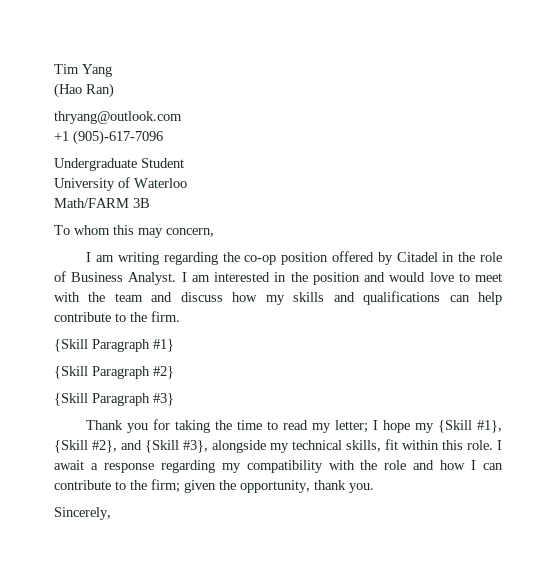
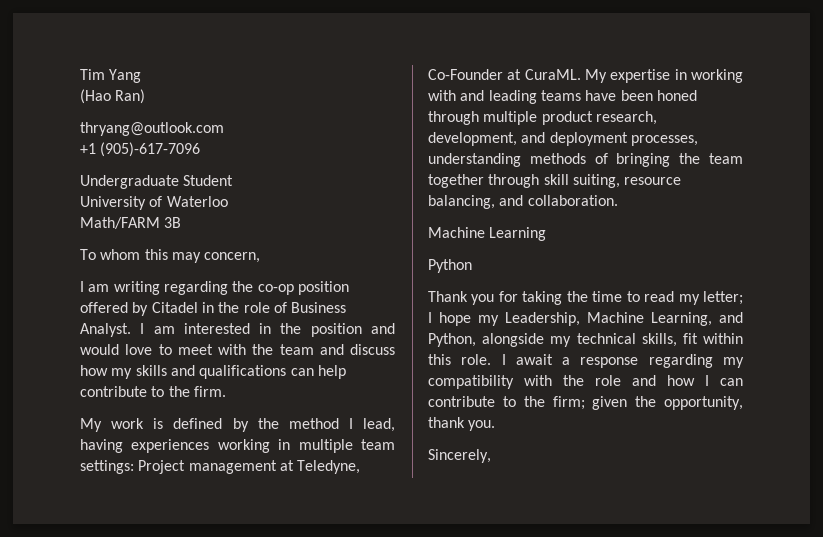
[54,339,174,352] [54,366,174,379] [54,393,174,406] {Skill Paragraph #1} // {Skill Paragraph #2} // {Skill Paragraph #3} -> [80,418,395,432] [80,439,395,453] [80,460,361,474] [428,69,743,83] [428,90,697,104] [428,111,657,125] [428,132,698,146] [428,153,743,167] [428,174,682,188] [428,195,618,209] [428,227,547,241] [428,259,472,273] My work is defined by the method I lead, having experiences working in multiple team settings: Project management at Teledyne, Co-Founder at CuraML. My expertise in working with and leading teams have been honed through multiple product research, development, and deployment processes, understanding methods of bringing the team together through skill suiting, resource balancing, and collaboration. // Machine Learning // Python
[438,420,503,433] [54,440,208,453] {Skill #1}, {Skill #2}, and {Skill #3}, -> [505,312,743,326] [428,333,476,347] Leadership, Machine Learning, and Python,

